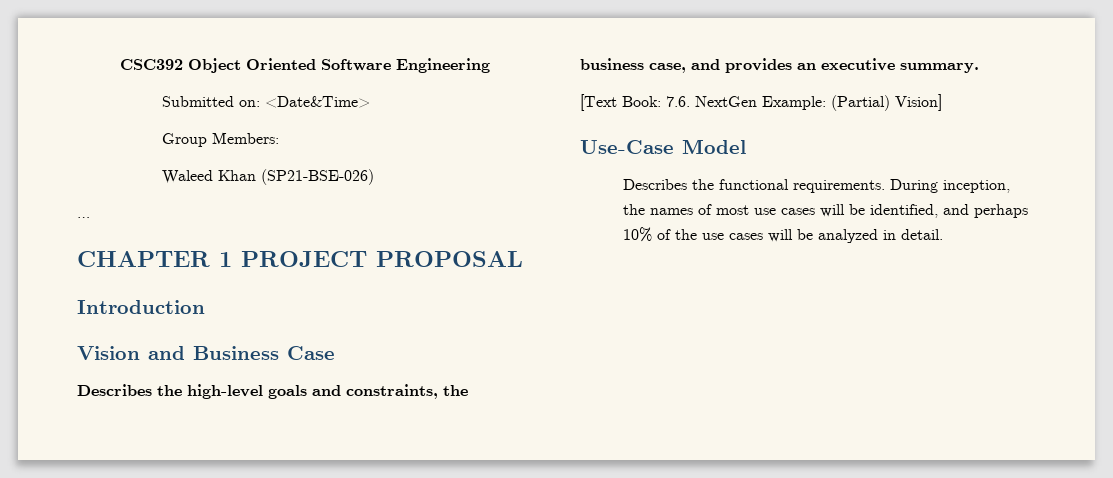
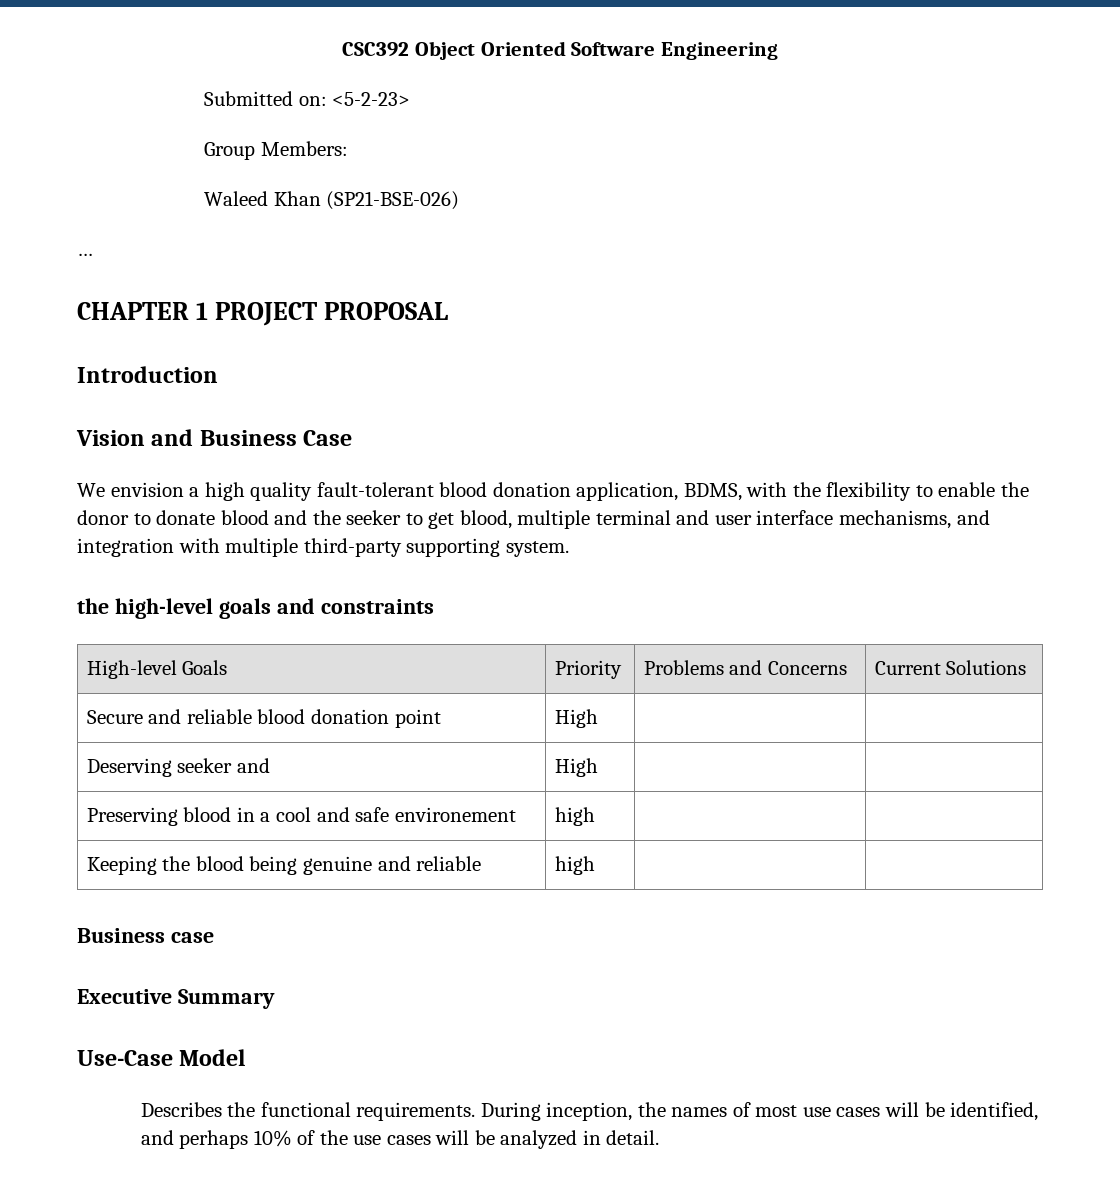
[265,96,371,108] <Date&Time> -> [332,92,411,106] <5-2-23>
[77,384,468,399] [580,58,979,73] [580,94,942,111] Describes the high-level goals and constraints, the business case, and provides an executive summary. // [Text Book: 7.6. NextGen Example: (Partial) Vision] -> [77,482,1030,501] [77,510,990,529] [77,538,569,557] [77,598,434,619] [86,660,228,679] [554,660,622,679] [643,660,847,675] [874,660,1027,675] [86,709,441,728] [554,709,598,728] [86,758,270,777] [554,758,598,777] [86,807,516,826] [554,807,595,826] [86,856,482,875] [554,856,595,875] [77,928,214,943] [77,989,275,1009] We envision a high quality fault-tolerant blood donation application, BDMS, with the flexibility to enable the donor to donate blood and the seeker to get blood, multiple terminal and user interface mechanisms, and integration with multiple third-party supporting system. // the high-level goals and constraints // High-level Goals | Priority | Problems and Concerns | Current Solutions // Secure and reliable blood donation point | High | | // Deserving seeker and | High | | // Preserving blood in a cool and safe environement | high | | // Keeping the blood being genuine and reliable | high | | // Business case // Executive Summary

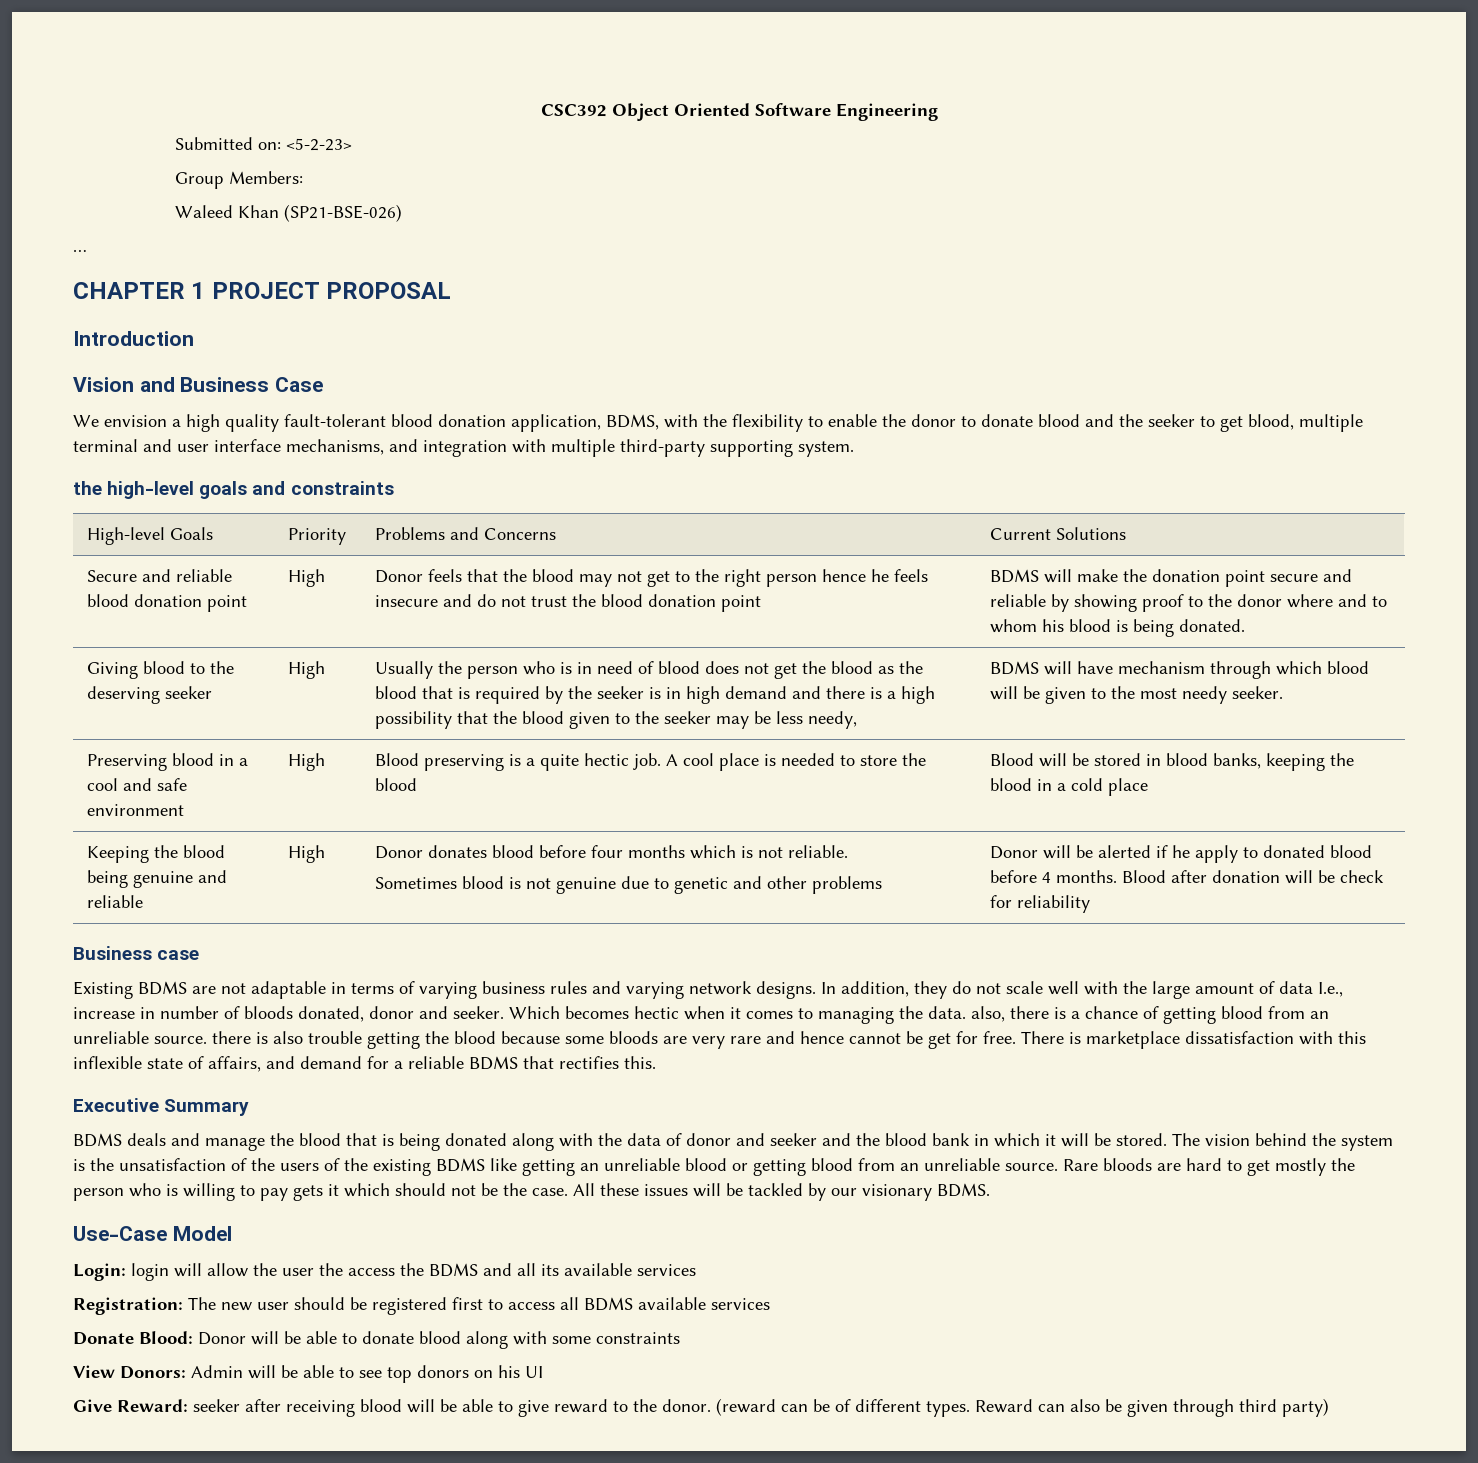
[86,758,270,777] [554,758,598,777] | // Deserving seeker and | High | | -> [374,569,928,587] [374,594,761,612] [989,569,1352,587] [989,594,1387,612] [989,619,1245,637] [86,661,234,679] [86,686,212,704] [287,661,325,679] [374,661,923,679] [374,686,935,704] [374,711,857,729] [989,661,1369,679] [989,686,1283,704] Donor feels that the blood may not get to the right person hence he feels insecure and do not trust the blood donation point | BDMS will make the donation point secure and reliable by showing proof to the donor where and to whom his blood is being donated. // Giving blood to the deserving seeker | High | Usually the person who is in need of blood does not get the blood as the blood that is required by the seeker is in high demand and there is a high possibility that the blood given to the seeker may be less needy, | BDMS will have mechanism through which blood will be given to the most needy seeker.
[394,807,516,822] [554,807,595,826] environement | high | | -> [86,804,184,816] [287,753,325,771] [374,753,926,771] [374,778,417,791] [989,753,1354,771] [989,778,1148,796] environment | High | Blood preserving is a quite hectic job. A cool place is needed to store the blood | Blood will be stored in blood banks, keeping the blood in a cold place
[554,856,595,875] [77,928,214,943] [77,989,275,1009] [77,1049,246,1066] [140,1102,1039,1121] [140,1130,660,1149] high | | // Business case // Executive Summary // Use-Case Model // Describes the functional requirements. During inception, the names of most use cases will be identified, and perhaps 10% of the use cases will be analyzed in detail. -> [287,845,325,863] [374,845,848,859] [374,876,882,894] [989,845,1372,863] [989,870,1384,884] [989,895,1090,913] [73,946,200,960] [73,981,1343,999] [73,1006,1329,1024] [73,1031,1366,1049] [73,1056,656,1072] [73,1098,250,1116] [73,1133,1393,1151] [73,1158,1355,1176] [73,1183,990,1201] [73,1226,232,1241] [73,1263,696,1281] [73,1297,770,1315] [73,1331,680,1349] [73,1365,543,1383] [73,1398,1329,1417] High | Donor donates blood before four months which is not reliable. // Sometimes blood is not genuine due to genetic and other problems | Donor will be alerted if he apply to donated blood before 4 months. Blood after donation will be check for reliability // Business case // Existing BDMS are not adaptable in terms of varying business rules and varying network designs. In addition, they do not scale well with the large amount of data I.e., increase in number of bloods donated, donor and seeker. Which becomes hectic when it comes to managing the data. also, there is a chance of getting blood from an unreliable source. there is also trouble getting the blood because some bloods are very rare and hence cannot be get for free. There is marketplace dissatisfaction with this inflexible state of affairs, and demand for a reliable BDMS that rectifies this. // Executive Summary // BDMS deals and manage the blood that is being donated along with the data of donor and seeker and the blood bank in which it will be stored. The vision behind the system is the unsatisfaction of the users of the existing BDMS like getting an unreliable blood or getting blood from an unreliable source. Rare bloods are hard to get mostly the person who is willing to pay gets it which should not be the case. All these issues will be tackled by our visionary BDMS. // Use-Case Model // Login: login will allow the user the access the BDMS and all its available services // Registration: The new user should be registered first to access all BDMS available services // Donate Blood: Donor will be able to donate blood along with some constraints // View Donors: Admin will be able to see top donors on his UI // Give Reward: seeker after receiving blood will be able to give reward to the donor. (reward can be of different types. Reward can also be given through third party)

